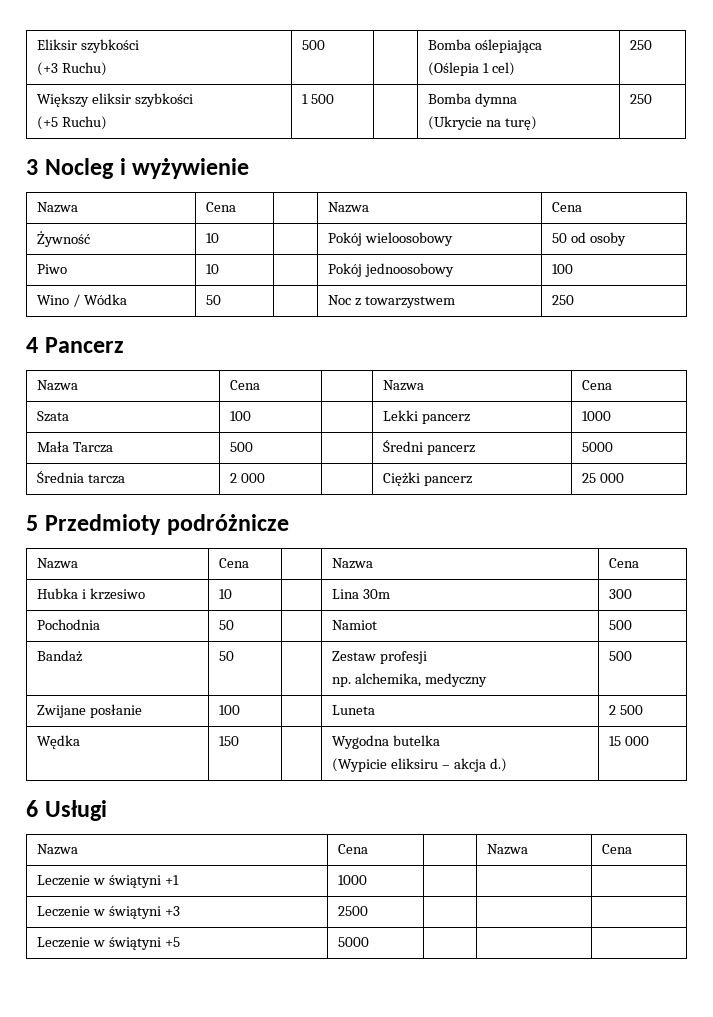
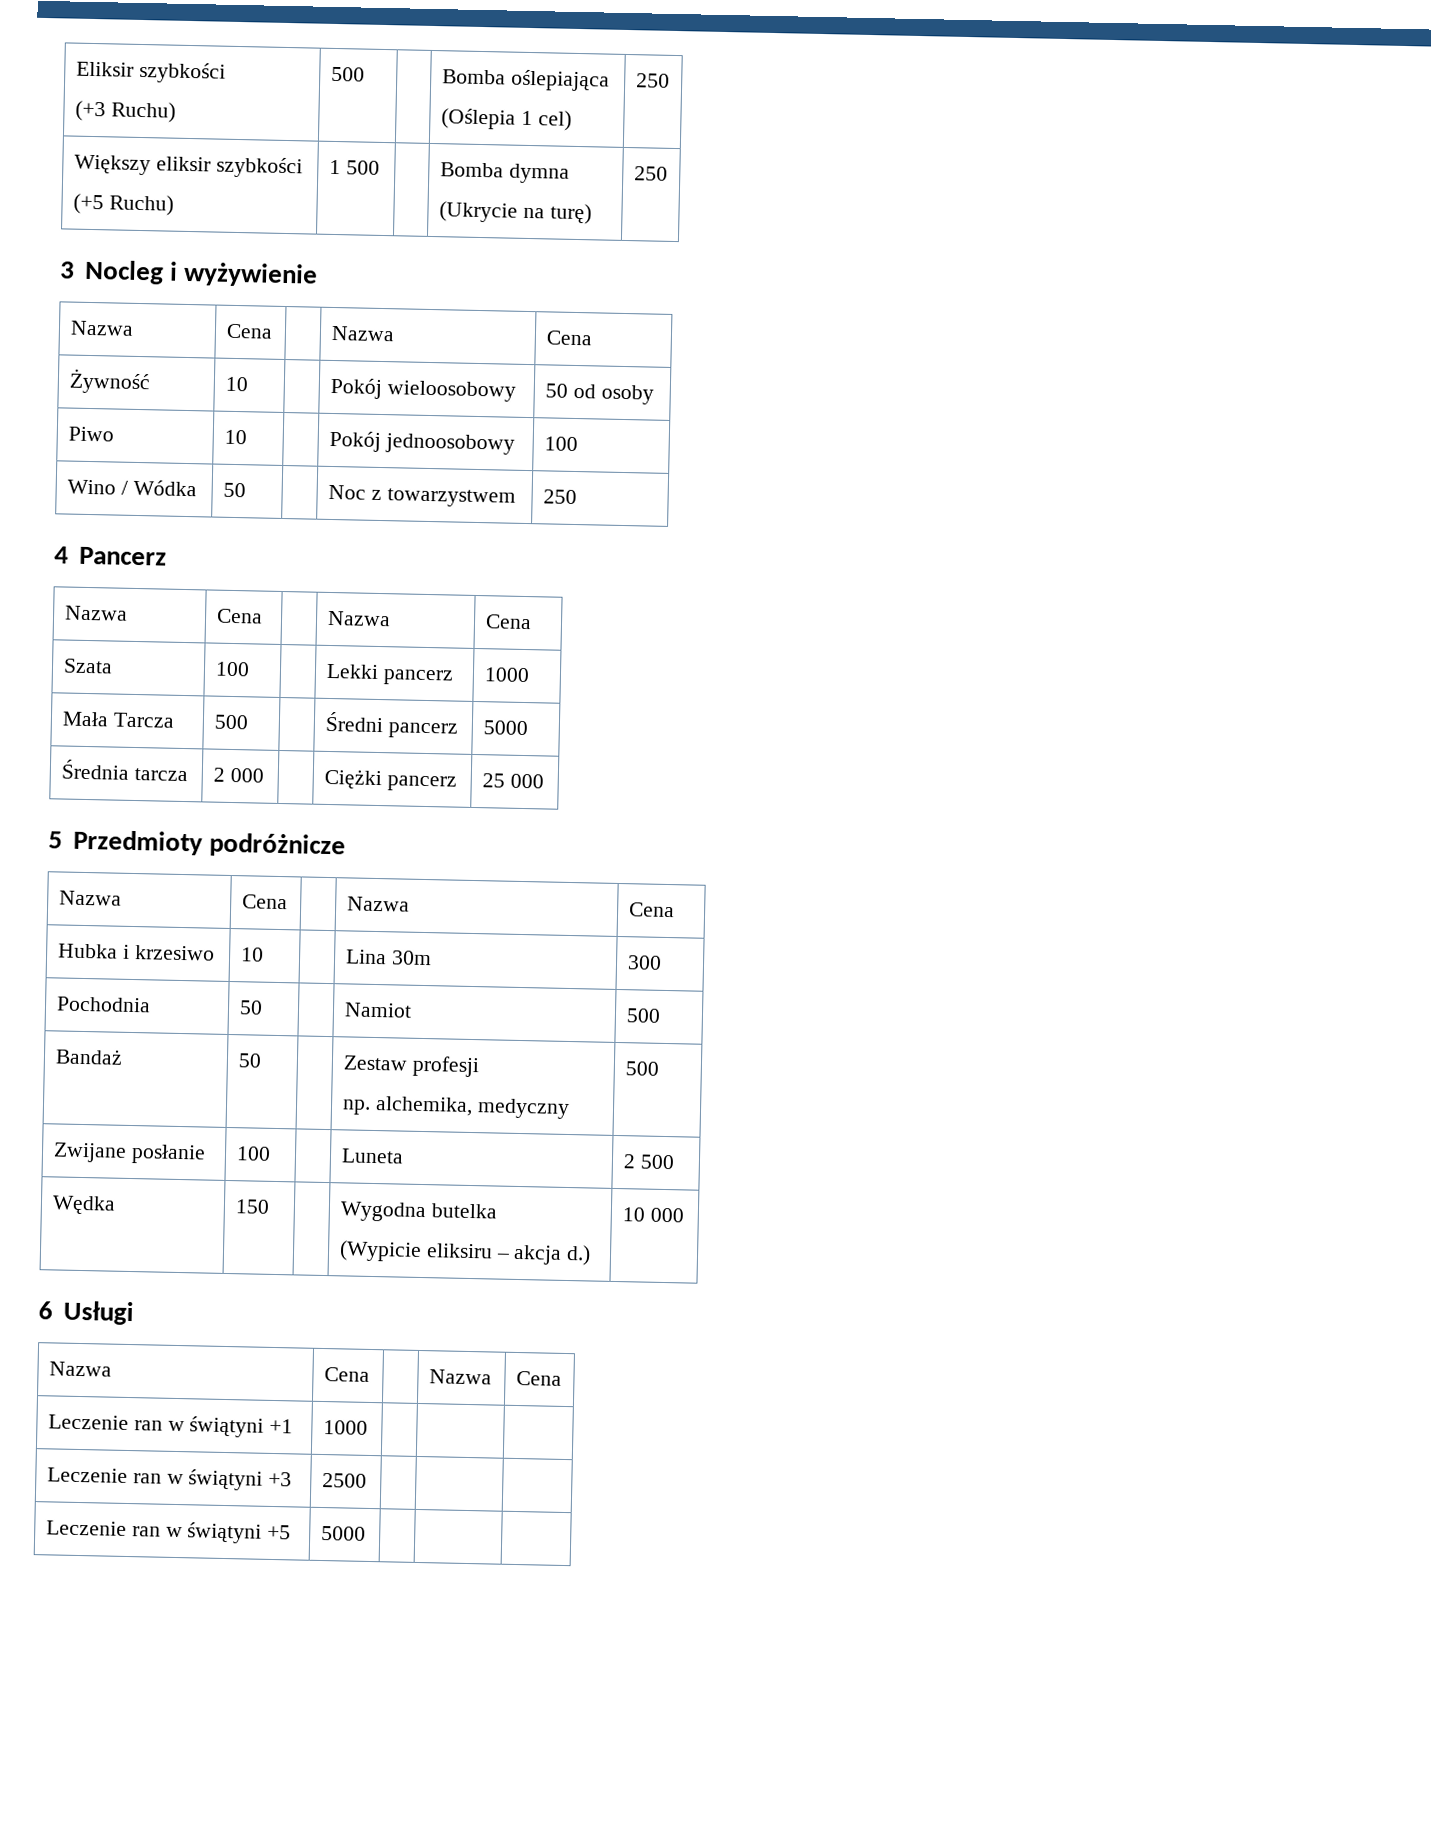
[609,736,622,746] 15 -> [621,1207,646,1222] 10
(91, 880) none -> [133,1420,163,1431] ran
(91, 911) none -> [132,1473,162,1484] ran
(91, 942) none -> [131,1526,161,1537] ran

